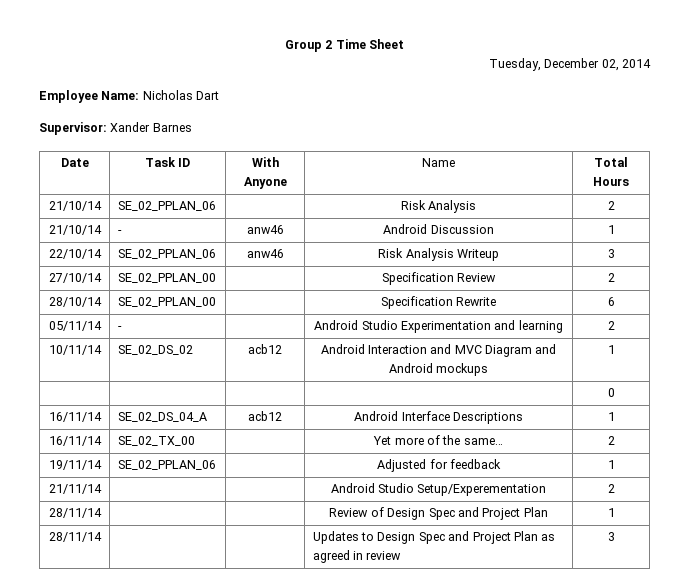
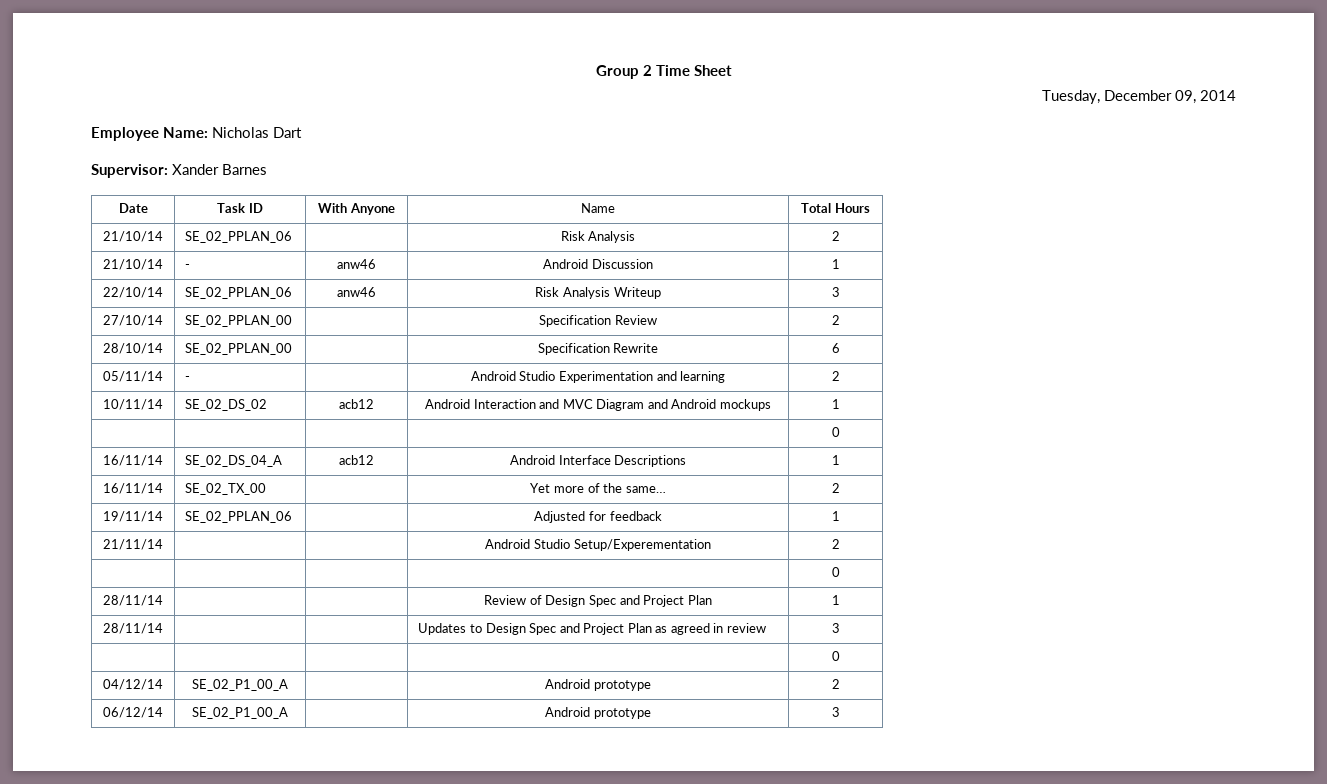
[601,59,619,71] 02, -> [1175,90,1196,104] 09,
(615, 488) none -> [831,567,840,577] // | | | | 0
(615, 536) none -> [831,651,840,661] [103,679,163,690] [192,679,288,691] [545,679,651,691] [831,679,840,689] [103,707,163,718] [192,707,288,719] [545,707,651,719] [831,707,840,717] // | | | | 0 // 04/12/14 | SE_02_P1_00_A | | Android prototype | 2 // 06/12/14 | SE_02_P1_00_A | | Android prototype | 3

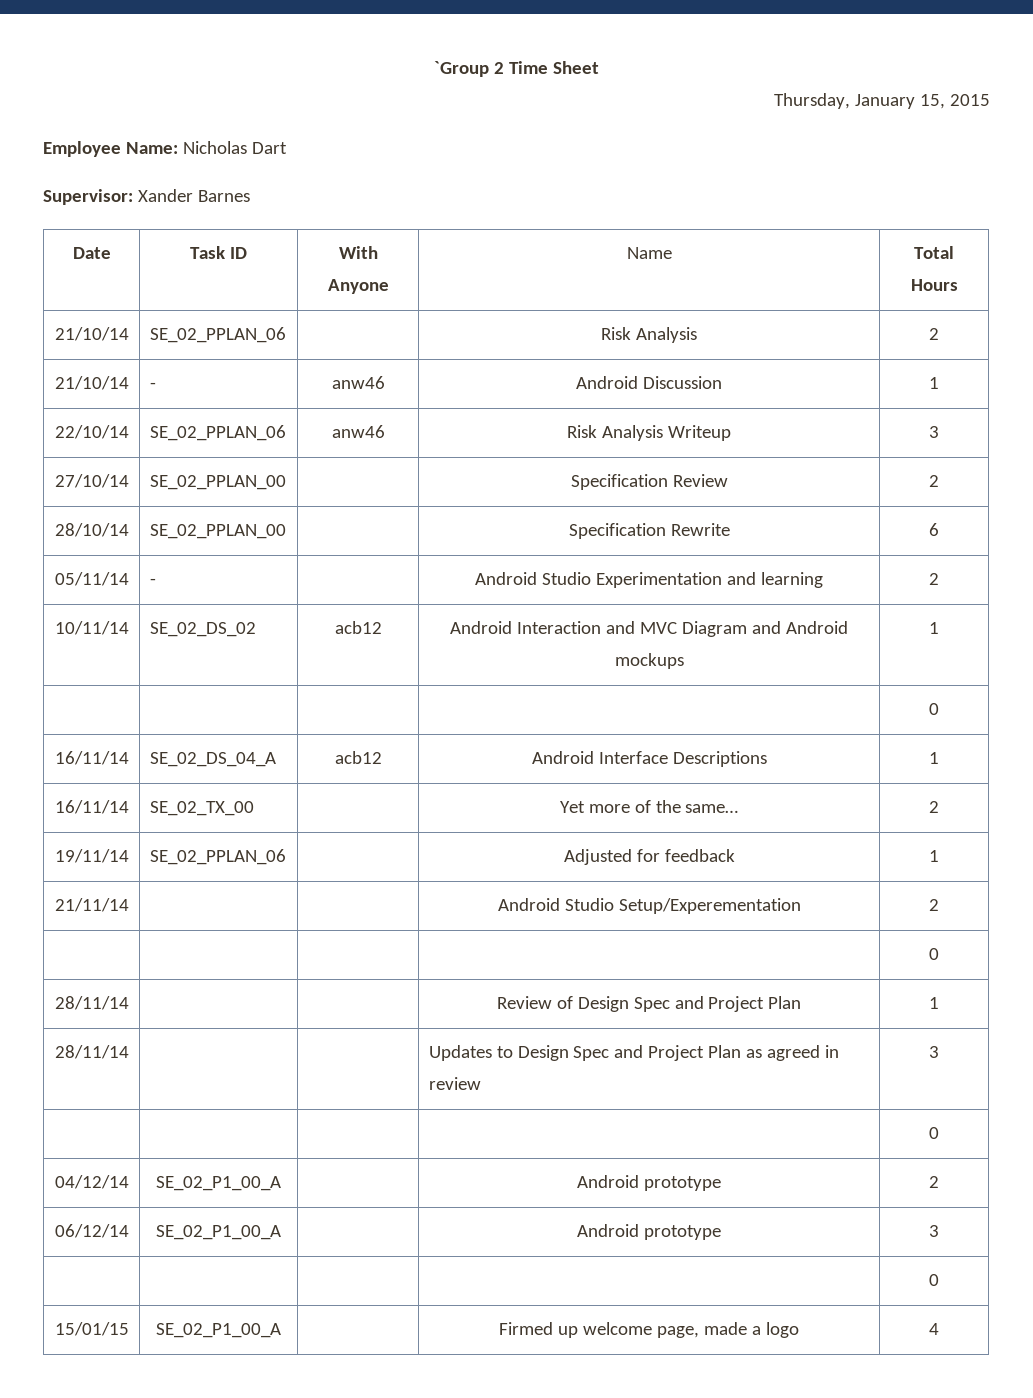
[595,65,639,79] Group -> [434,61,490,77] `Group
[1042,90,1236,104] Tuesday, December 09, 2014 -> [774,93,990,109] Thursday, January 15, 2015
(840, 712) none -> [929,1274,939,1286] [54,1322,129,1336] [156,1323,281,1338] [499,1322,799,1338] [929,1323,939,1335] // | | | | 0 // 15/01/15 | SE_02_P1_00_A | | Firmed up welcome page, made a logo | 4

